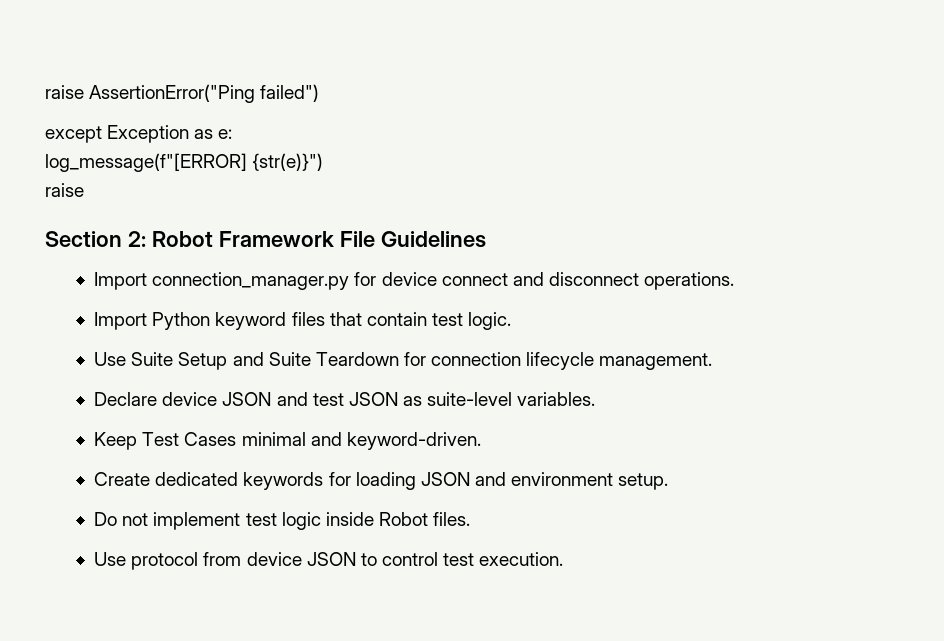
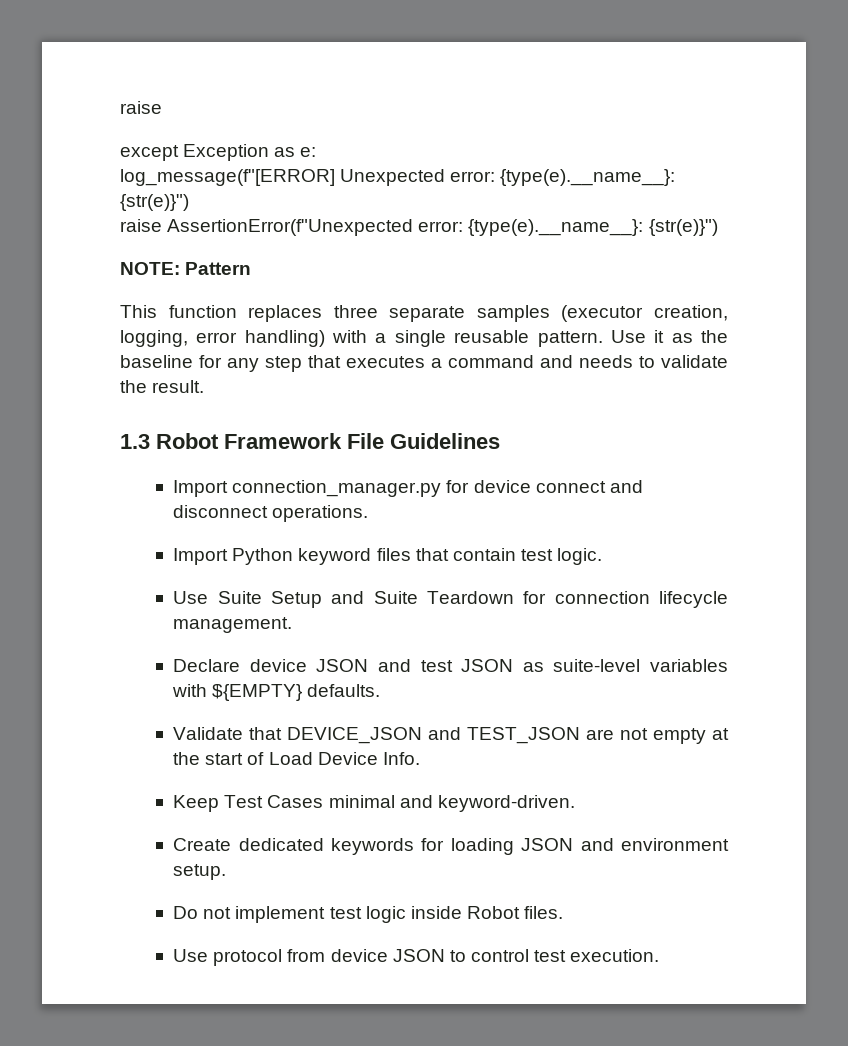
[45,84,320,103] raise AssertionError("Ping failed") -> [120,101,162,114] raise
(247, 162) none -> [340,169,676,186] Unexpected error: {type(e).__name__}:
[45,231,146,247] // Section 2: -> [167,219,718,236] [120,262,252,275] [120,305,728,322] [120,330,729,347] [120,355,728,372] [120,380,205,393] [120,434,150,449] AssertionError(f"Unexpected error: {type(e).__name__}: {str(e)}") // NOTE: Pattern // This function replaces three separate samples (executor creation, logging, error handling) with a single reusable pattern. Use it as the baseline for any step that executes a command and needs to validate the result. // 1.3
[517,392,596,406] variables. -> [650,659,728,672] [172,684,381,701] [173,727,729,744] [173,752,420,765] variables with ${EMPTY} defaults. // Validate that DEVICE_JSON and TEST_JSON are not empty at the start of Load Device Info.

